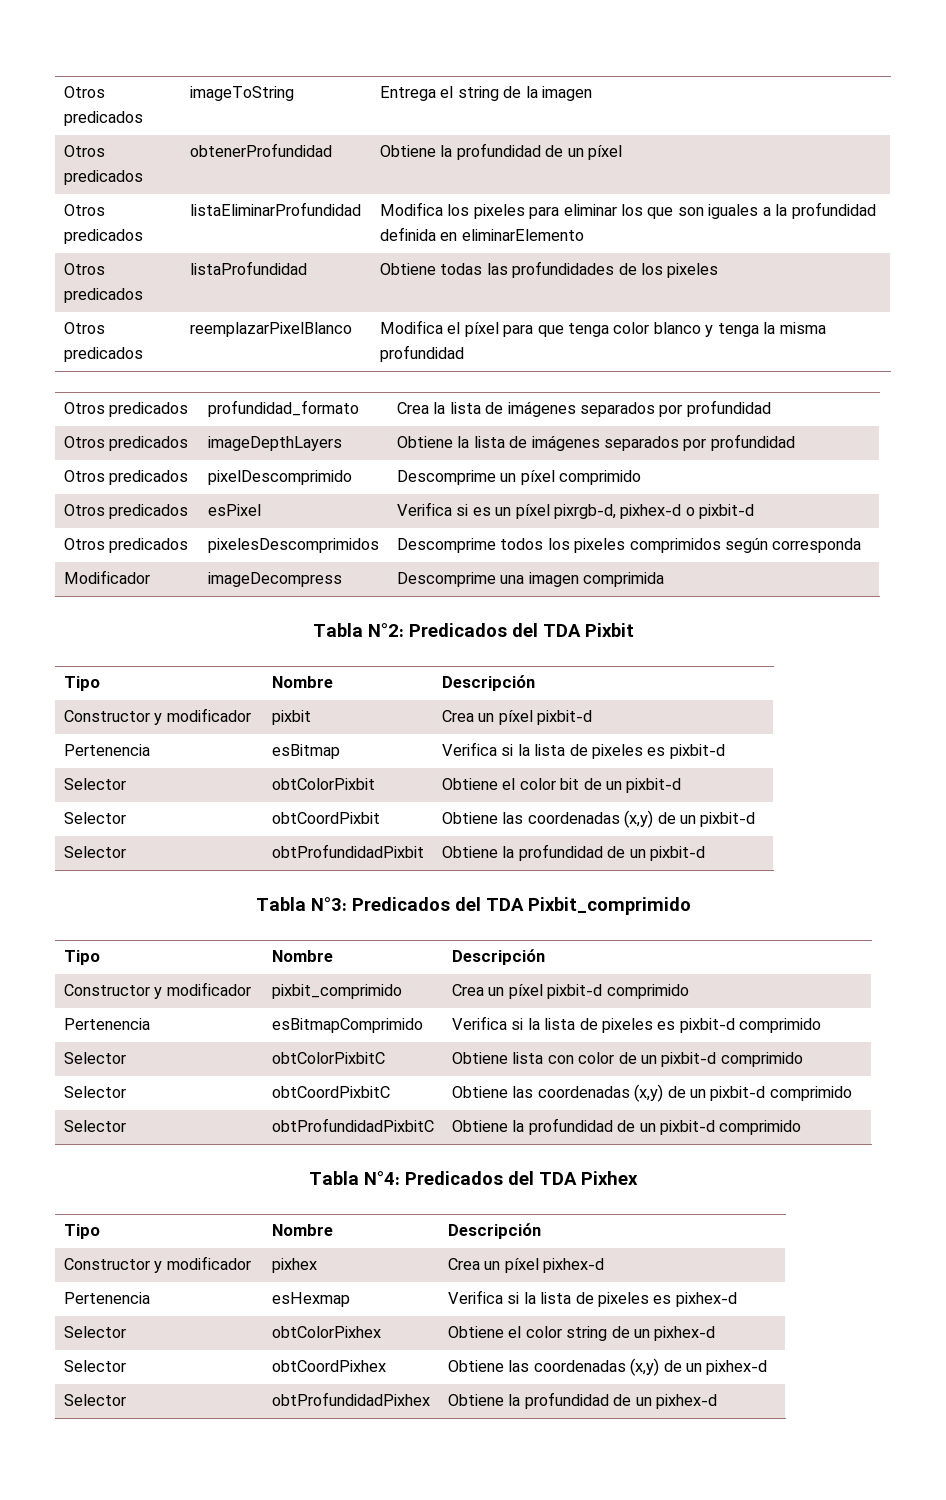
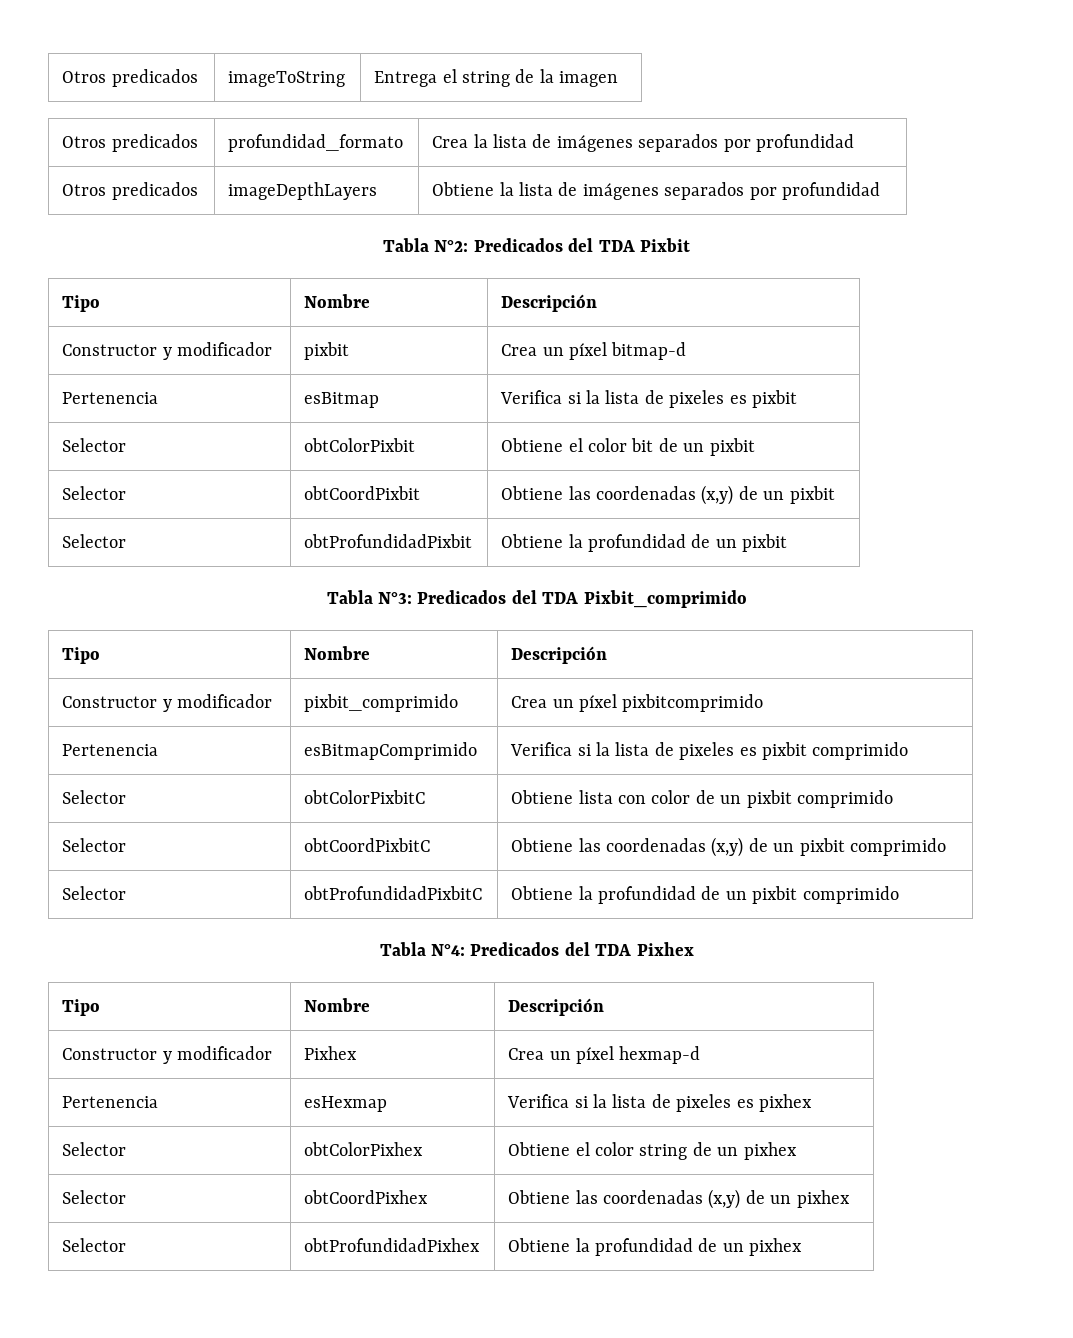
[63,145,105,157] [63,170,143,185] [189,143,332,157] [379,143,623,160] [63,204,105,216] [63,229,143,244] [189,202,361,216] [379,202,876,219] [379,227,584,241] [63,263,105,275] [63,288,143,303] [189,261,307,275] [379,261,719,278] [63,322,105,334] [63,347,143,362] [189,322,352,337] [379,320,826,337] [379,345,464,362] // Otros predicados | obtenerProfundidad | Obtiene la profundidad de un píxel // Otros predicados | listaEliminarProfundidad | Modifica los pixeles para eliminar los que son iguales a la profundidad definida en eliminarElemento // Otros predicados | listaProfundidad | Obtiene todas las profundidades de los pixeles // Otros predicados | reemplazarPixelBlanco | Modifica el píxel para que tenga color blanco y tenga la misma profundidad -> (619, 79) none
[63,470,189,485] [207,470,352,485] [396,470,642,485] [63,504,189,519] [207,504,261,516] [396,502,755,519] [63,538,189,553] [207,538,379,553] [396,538,862,553] [63,570,150,584] [207,572,342,587] [396,572,665,587] // Otros predicados | pixelDescomprimido | Descomprime un píxel comprimido // Otros predicados | esPixel | Verifica si es un píxel pixrgb-d, pixhex-d o pixbit-d // Otros predicados | pixelesDescomprimidos | Descomprime todos los pixeles comprimidos según corresponda // Modificador | imageDecompress | Descomprime una imagen comprimida -> (880, 191) none
[537,710,593,725] pixbit-d -> [611,342,687,360] bitmap-d
[669,744,725,759] pixbit-d -> [751,390,797,408] pixbit
[626,778,682,793] pixbit-d -> [709,438,755,456] pixbit
[700,812,756,827] pixbit-d -> [789,486,835,504] pixbit
[650,846,706,861] pixbit-d -> [742,534,788,552] pixbit
[547,984,689,999] pixbit-d comprimido -> [622,694,764,712] pixbitcomprimido
[679,1018,735,1033] pixbit-d -> [761,742,807,760] pixbit
[661,1052,717,1067] pixbit-d -> [746,790,792,808] pixbit
[710,1086,766,1101] pixbit-d -> [799,838,845,856] pixbit
[660,1120,716,1135] pixbit-d -> [752,886,798,904] pixbit
[271,1258,317,1273] [447,1258,605,1273] pixhex | Crea un píxel pixhex-d -> [304,1046,358,1060] [508,1046,701,1064] Pixhex | Crea un píxel hexmap-d
[675,1292,737,1307] pixhex-d -> [758,1094,812,1112] pixhex
[654,1326,716,1341] pixhex-d -> [743,1142,797,1160] pixhex
[706,1360,768,1375] pixhex-d -> [796,1190,850,1208] pixhex
[656,1394,718,1409] pixhex-d -> [749,1238,803,1256] pixhex

